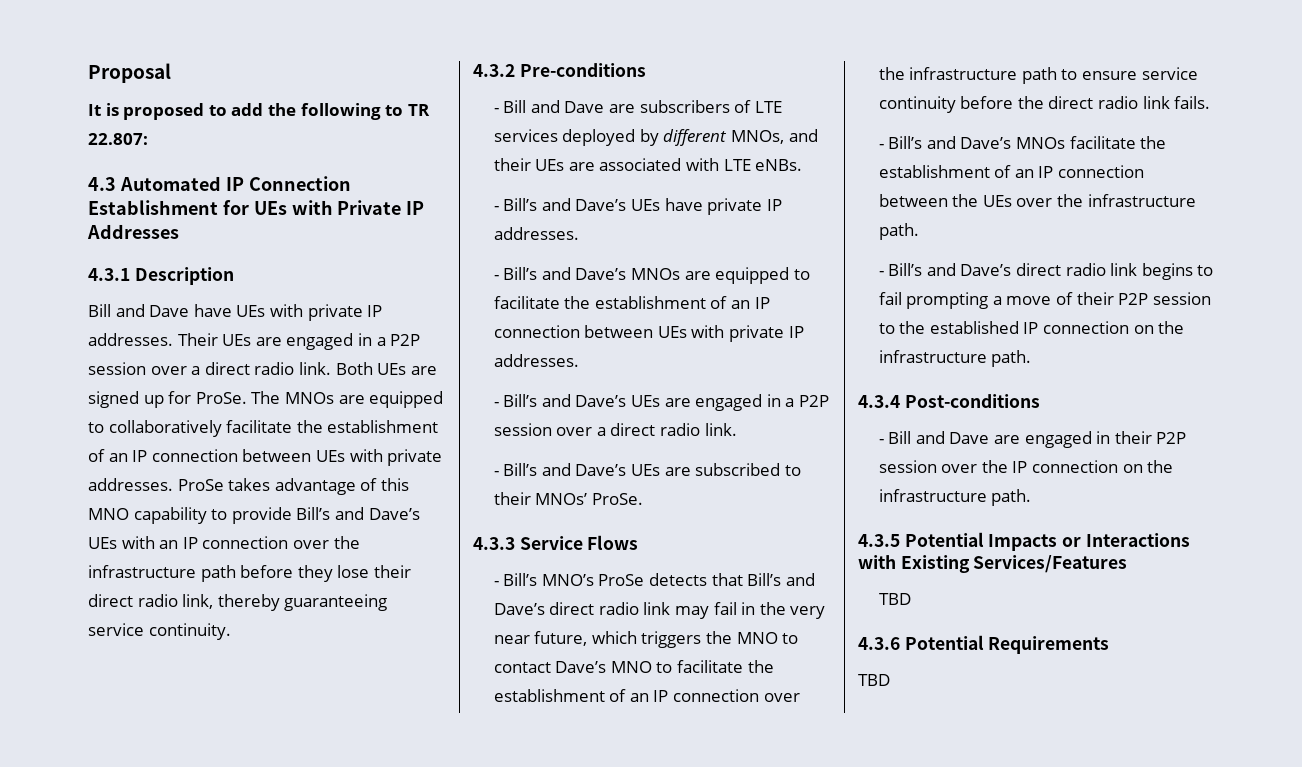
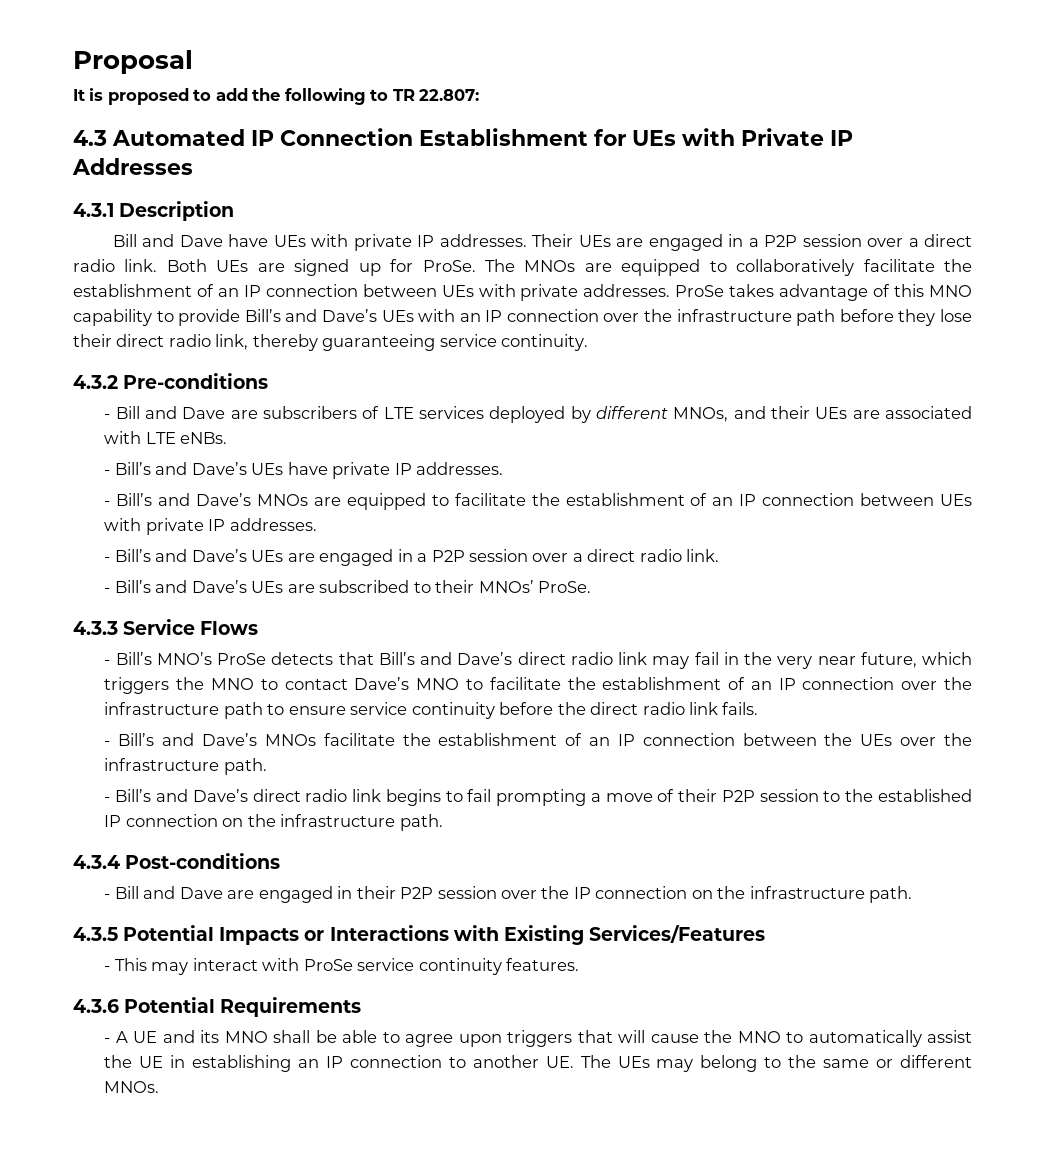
[878,593,911,605] [858,635,1110,654] [858,674,890,686] TBD // 4.3.6 Potential Requirements // TBD -> [104,958,580,975] [73,997,362,1017] [104,1030,973,1047] [104,1055,973,1072] [104,1081,160,1093] - This may interact with ProSe service continuity features. // 4.3.6 Potential Requirements // - A UE and its MNO shall be able to agree upon triggers that will cause the MNO to automatically assist the UE in establishing an IP connection to another UE. The UEs may belong to the same or different MNOs.

